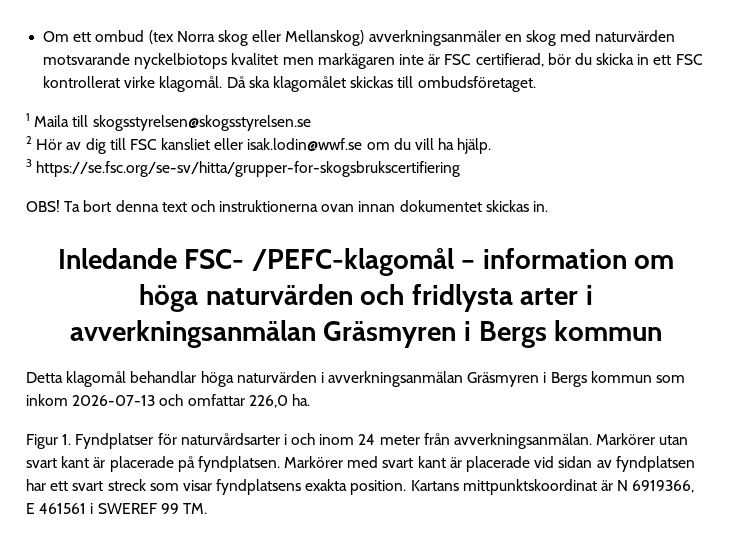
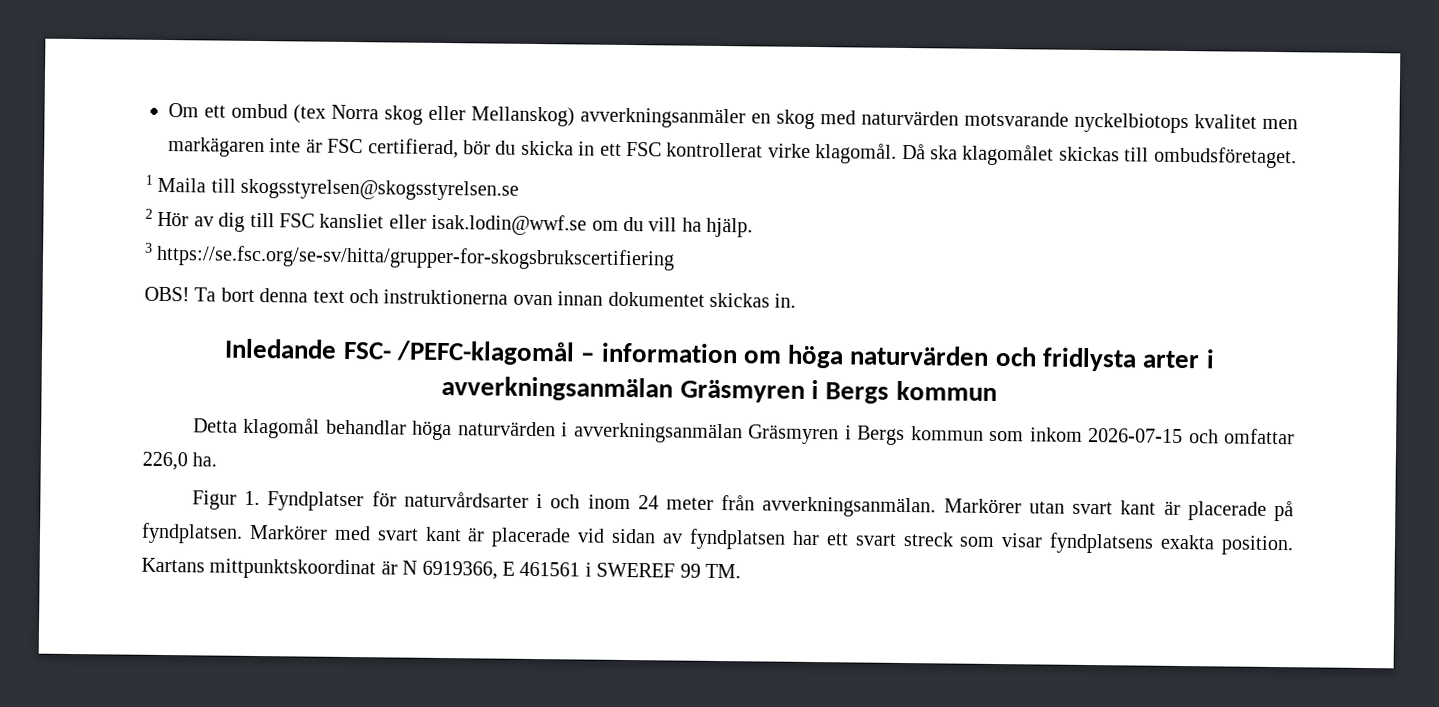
[72,395,156,406] 2026-07-13 -> [1088,427,1184,444] 2026-07-15

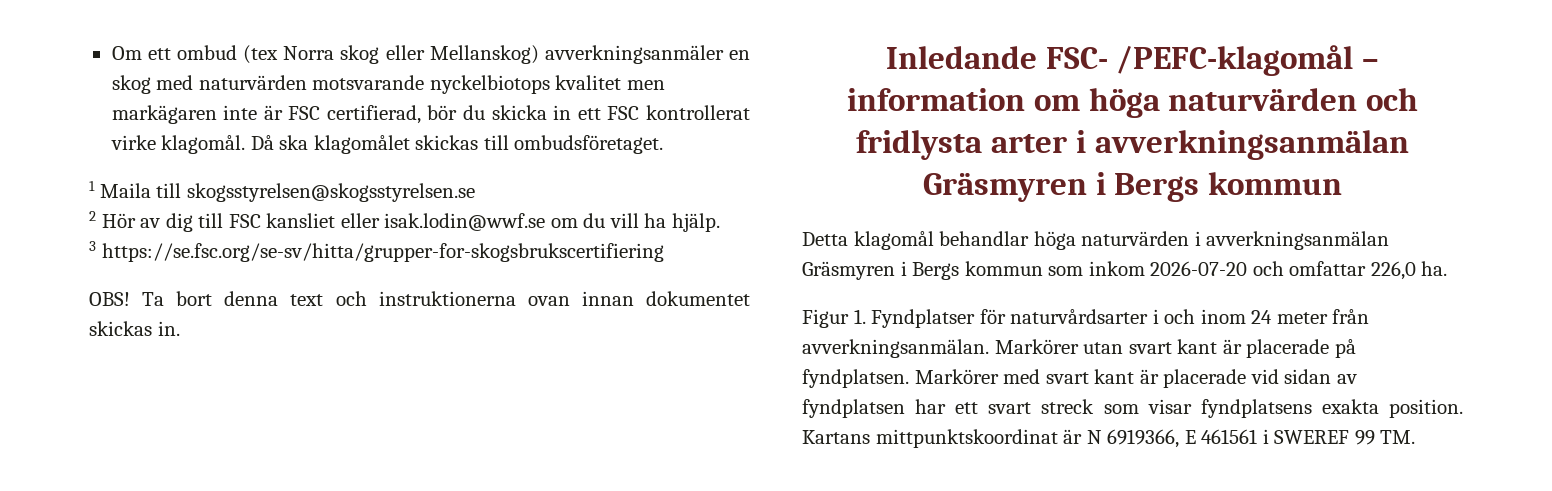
[1088,427,1184,444] 2026-07-15 -> [1150,261,1248,276] 2026-07-20

